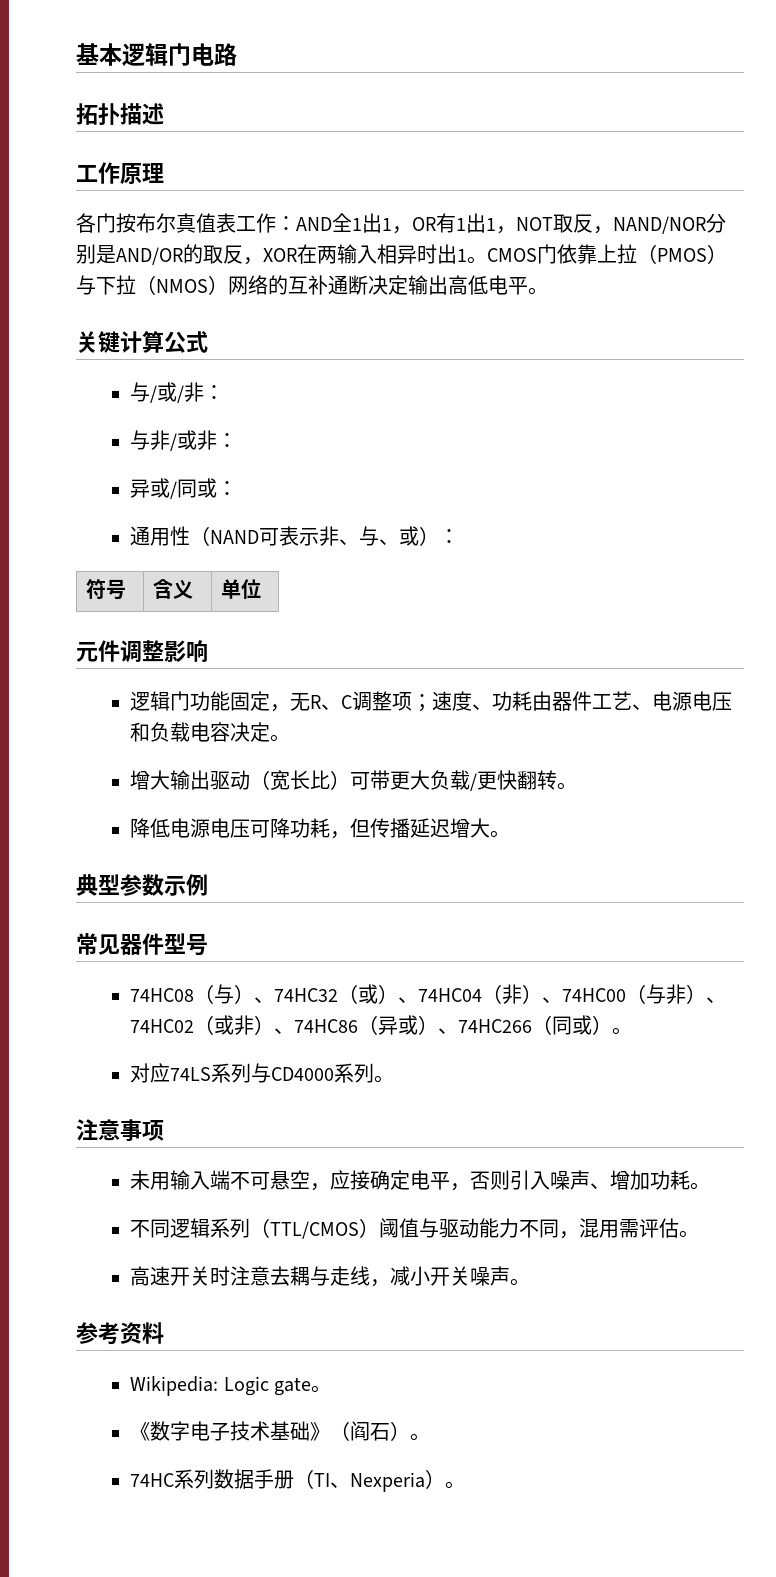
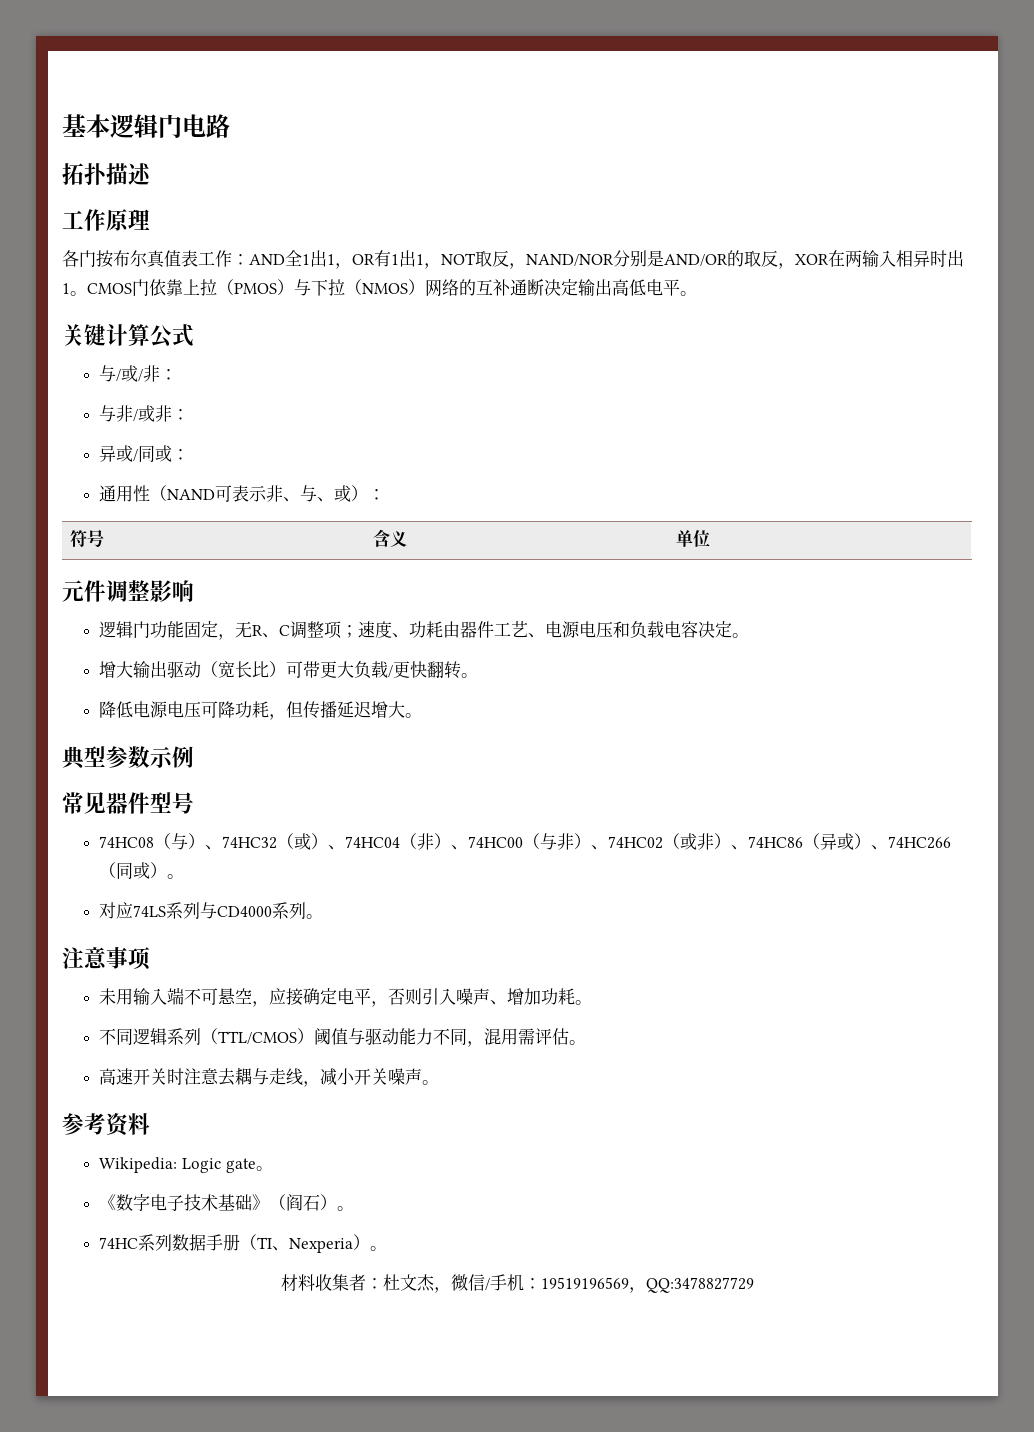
(466, 1485) none -> [280,1274,754,1293] // 材料收集者：杜文杰，微信/手机：19519196569，QQ:3478827729

